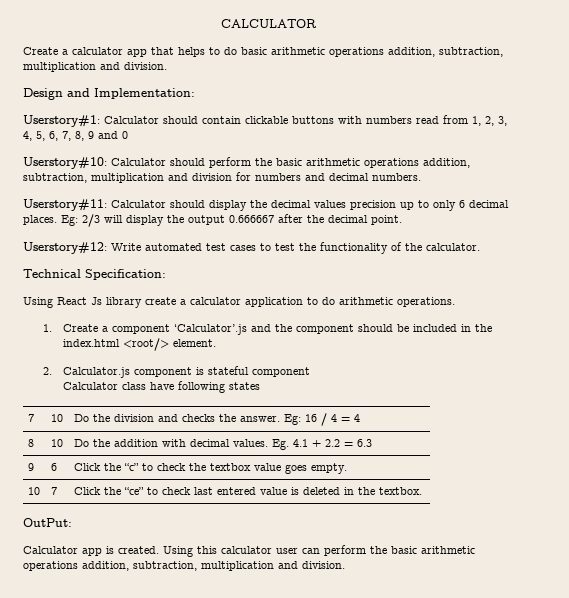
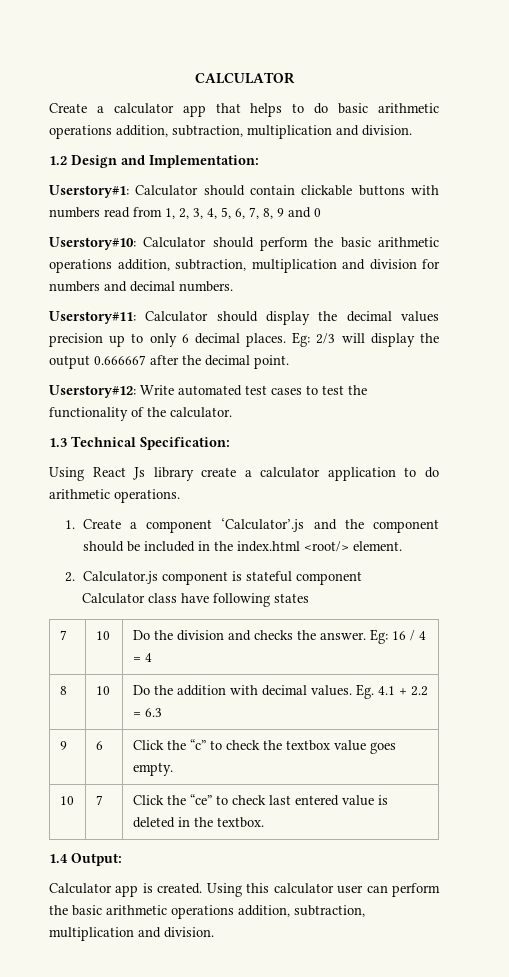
(167, 66) none -> [49,156,67,165] 1.2
(480, 247) none -> [49,438,67,447] 1.3
[23,518,72,527] OutPut: -> [49,853,122,866] 1.4 Output:

